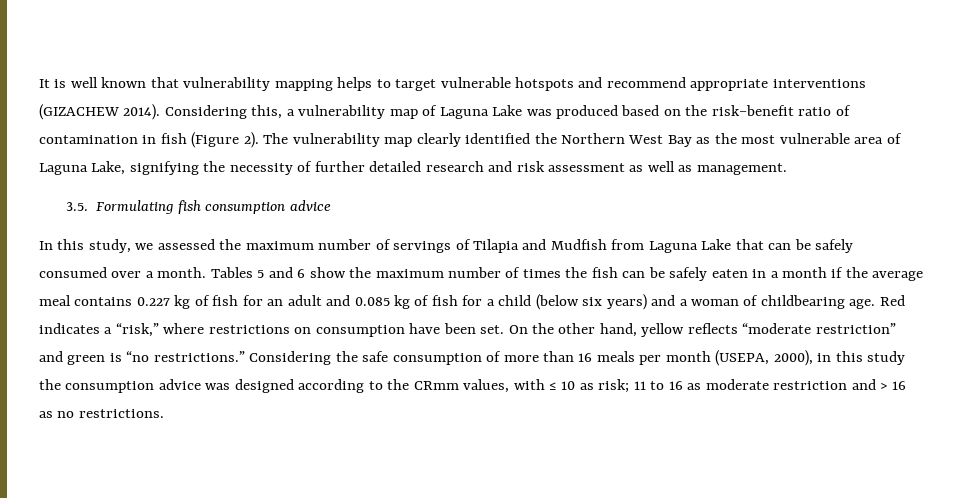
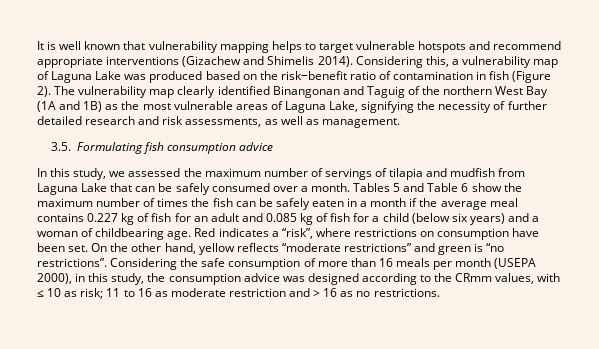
[39,104,119,120] (GIZACHEW -> [182,56,315,67] (Gizachew and Shimelis
[534,133,692,147] the Northern West Bay -> [272,86,549,98] [37,101,103,112] Binangonan and Taguig of the northern West Bay (1A and 1B)
[854,137,884,144] area -> [235,104,268,110] areas
[548,163,626,172] assessment -> [185,118,262,127] assessments,
[473,239,607,253] Tilapia and Mudfish -> [389,168,496,180] tilapia and mudfish
(293, 272) none -> [427,183,459,192] Table
[115,323,159,337] “risk,” -> [281,228,313,239] “risk”,
[815,323,896,334] restriction” -> [343,243,412,252] restrictions”
[153,351,245,362] restrictions.” -> [37,258,107,267] restrictions”.
[715,350,770,366] (USEPA, -> [494,258,537,269] (USEPA
[867,351,906,365] study -> [111,273,145,285] study,

